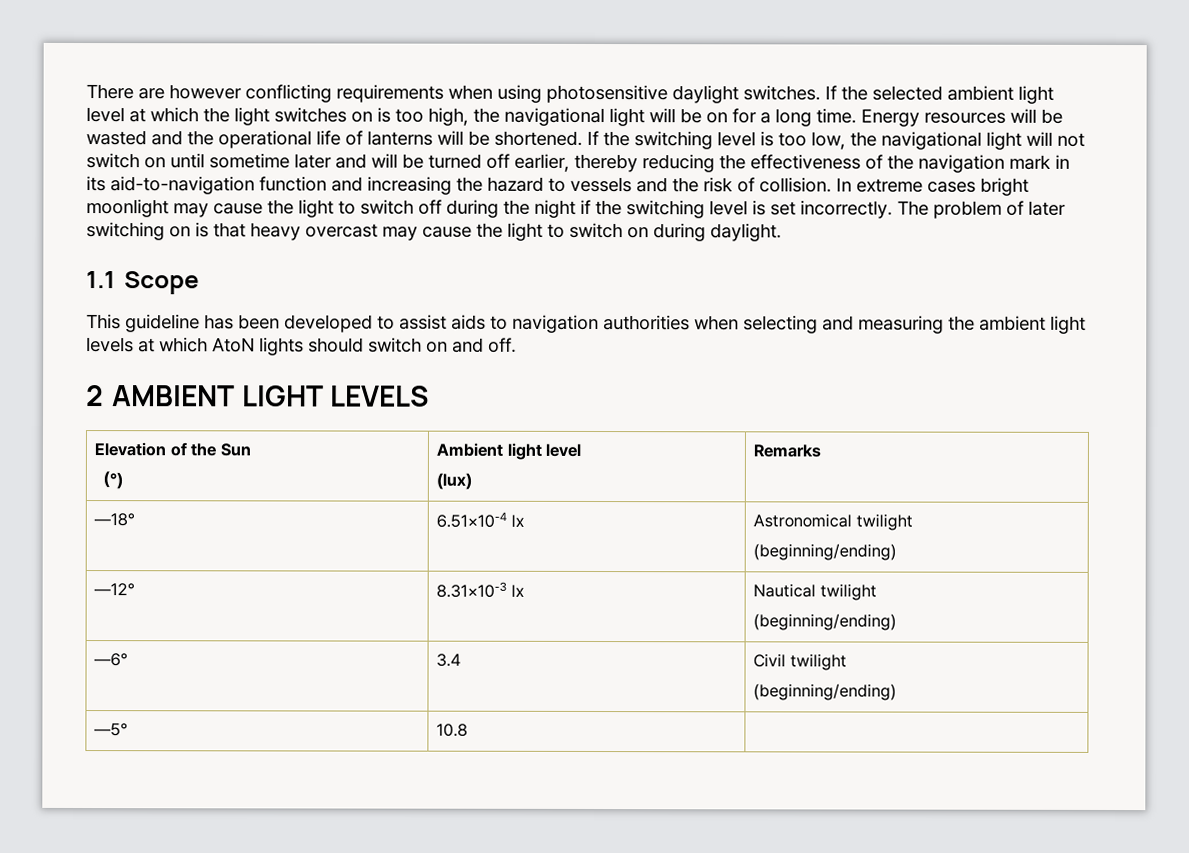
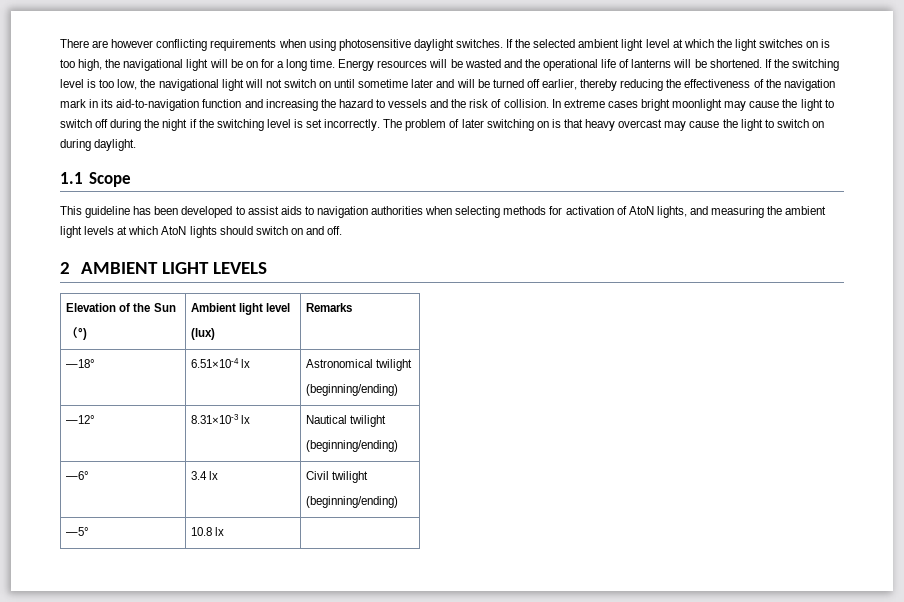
(818, 324) none -> [503,206,687,218] methods for activation of AtoN lights,
(462, 660) none -> [209,471,219,480] lx
(469, 730) none -> [215,527,225,536] lx

